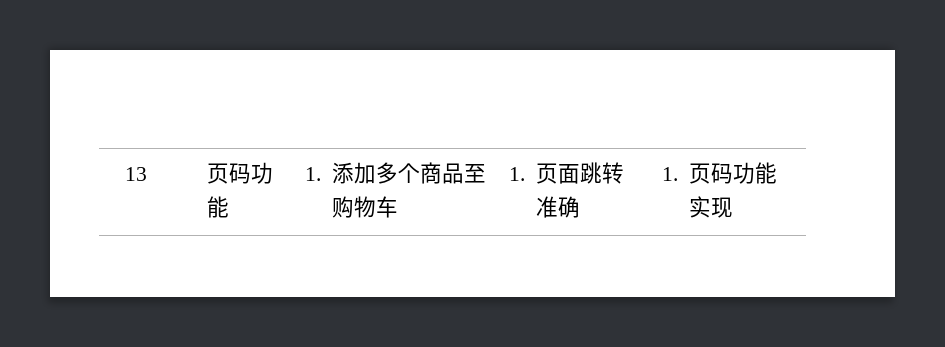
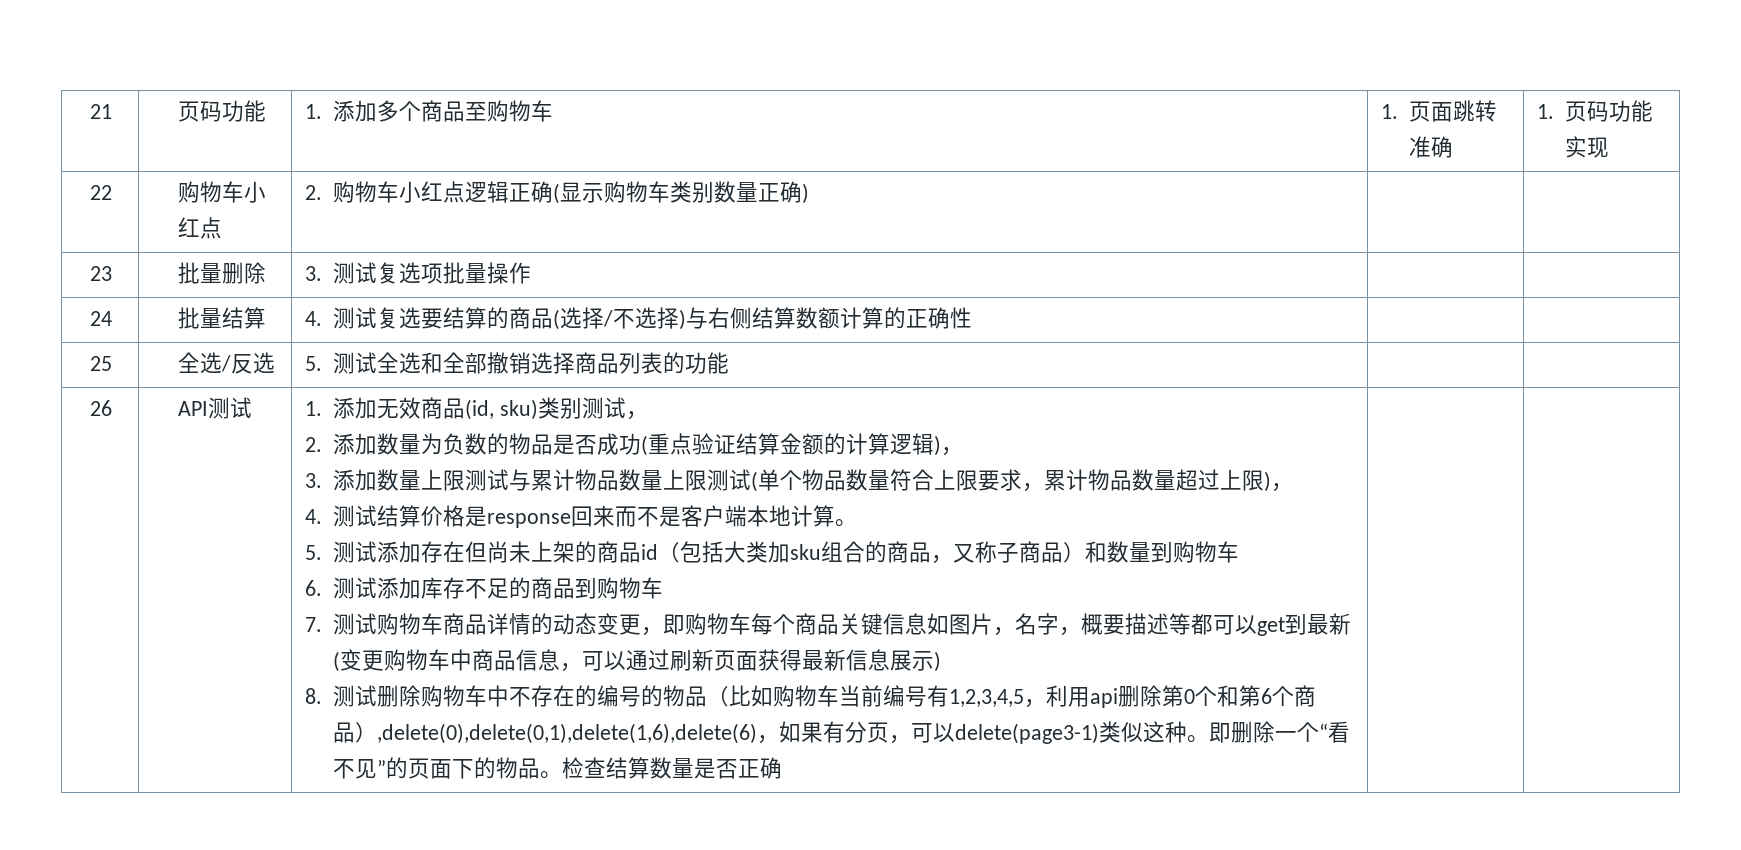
[125,167,148,181] 13 -> [90,104,113,119] 21
(734, 207) none -> [90,185,113,200] [177,181,266,203] [177,217,222,239] [305,181,809,204] [90,266,113,281] [177,262,266,284] [305,262,531,284] [90,311,113,326] [177,307,266,329] [305,307,972,330] [90,356,113,371] [177,352,275,374] [305,352,729,374] [90,400,113,416] [177,397,252,419] [305,397,648,420] [305,433,963,456] [305,469,1293,492] [305,505,857,528] [305,541,1239,564] [305,577,663,599] [305,613,1351,636] [332,649,941,672] [305,685,1316,708] [332,721,1350,744] [332,757,782,779] // 22 | 购物车小红点 | 2.购物车小红点逻辑正确(显示购物车类别数量正确) | | // 23 | 批量删除 | 3.测试复选项批量操作 | | // 24 | 批量结算 | 4.测试复选要结算的商品(选择/不选择)与右侧结算数额计算的正确性 | | // 25 | 全选/反选 | 5.测试全选和全部撤销选择商品列表的功能 | | // 26 | API测试 | 1.添加无效商品(id, sku)类别测试， // 2.添加数量为负数的物品是否成功(重点验证结算金额的计算逻辑)， // 3.添加数量上限测试与累计物品数量上限测试(单个物品数量符合上限要求，累计物品数量超过上限)， // 4.测试结算价格是response回来而不是客户端本地计算。 // 5.测试添加存在但尚未上架的商品id（包括大类加sku组合的商品，又称子商品）和数量到购物车 // 6.测试添加库存不足的商品到购物车 // 7.测试购物车商品详情的动态变更，即购物车每个商品关键信息如图片，名字，概要描述等都可以get到最新(变更购物车中商品信息，可以通过刷新页面获得最新信息展示) // 8.测试删除购物车中不存在的编号的物品（比如购物车当前编号有1,2,3,4,5，利用api删除第0个和第6个商品）,delete(0),delete(0,1),delete(1,6),delete(6)，如果有分页，可以delete(page3-1)类似这种。即删除一个“看不见”的页面下的物品。检查结算数量是否正确 | |

